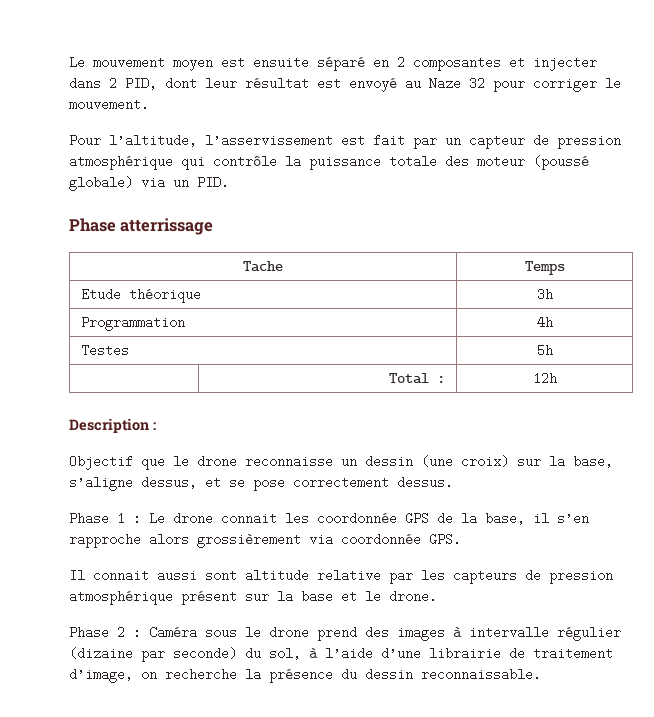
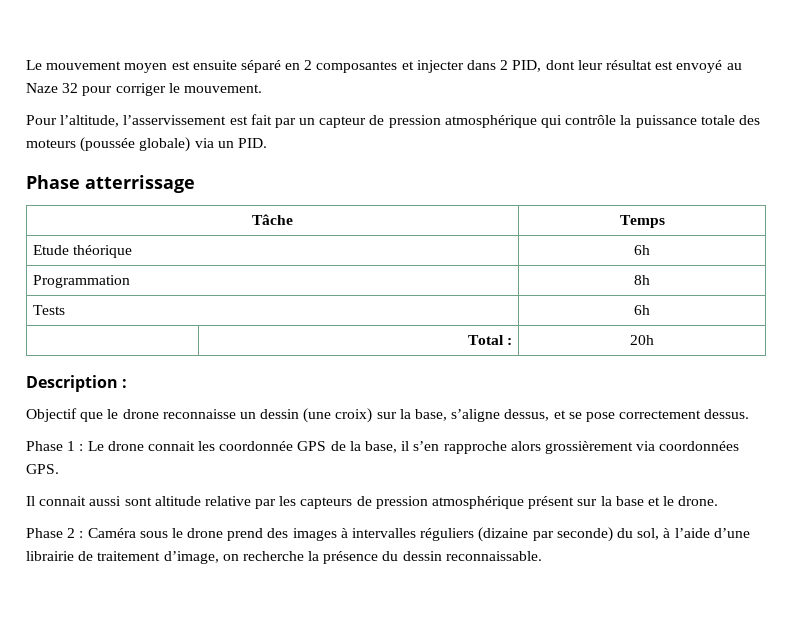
[477,155,589,170] moteur (poussé -> [26,137,136,152] moteurs (poussée
[243,261,283,272] Tache -> [252,214,293,225] Tâche
[536,288,553,301] 3h -> [634,245,650,255] 6h
[536,316,553,329] [80,344,129,357] [536,344,553,357] 4h // Testes | 5h -> [634,275,650,285] [32,305,65,315] [634,305,650,315] 8h // Tests | 6h
[532,372,557,385] 12h -> [630,335,654,345] 20h
[341,533,421,546] coordonnée -> [659,441,740,451] coordonnées
[469,626,621,641] intervalle régulier -> [352,528,475,541] intervalles réguliers

